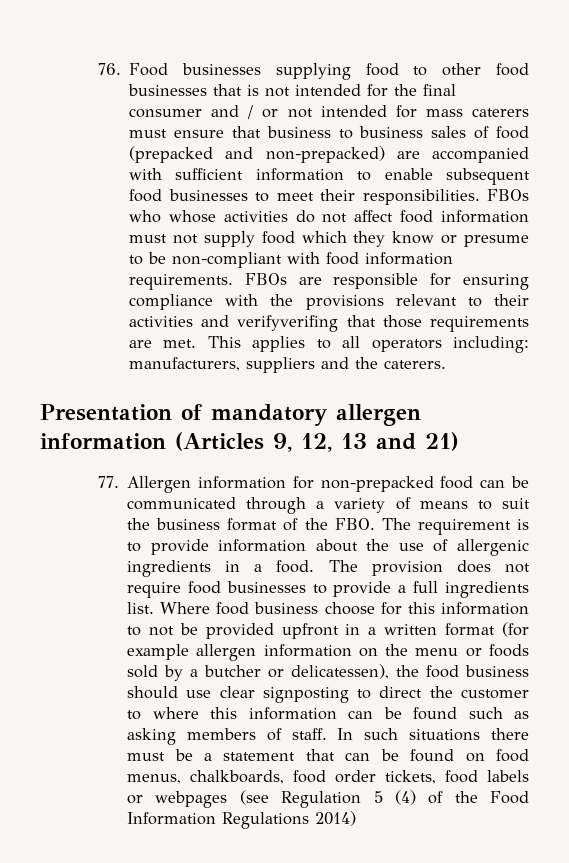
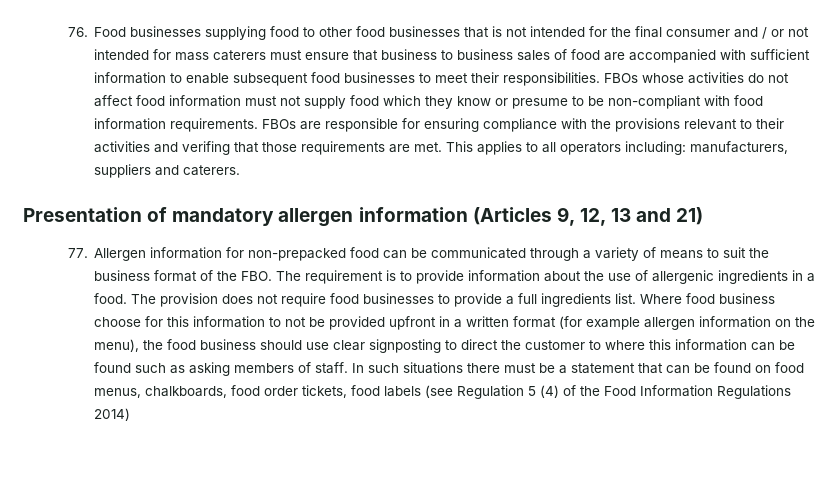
[129,146,385,163] (prepacked and non-prepacked) -> (601, 54) none
[129,210,162,223] who -> (639, 78) none
[237,315,339,332] verifyverifing -> [182,141,231,155] verifing
[355,357,379,369] the -> (180, 170) none
[415,644,529,657] [127,664,390,681] menu or foods sold by a butcher or delicatessen), -> [94,339,140,352] menu),
[127,791,228,808] or webpages -> (422, 391) none

